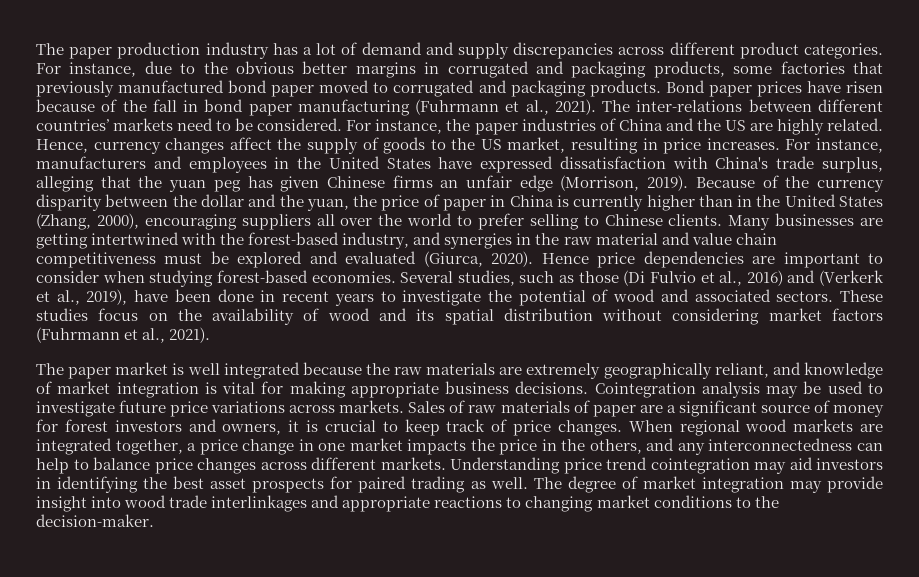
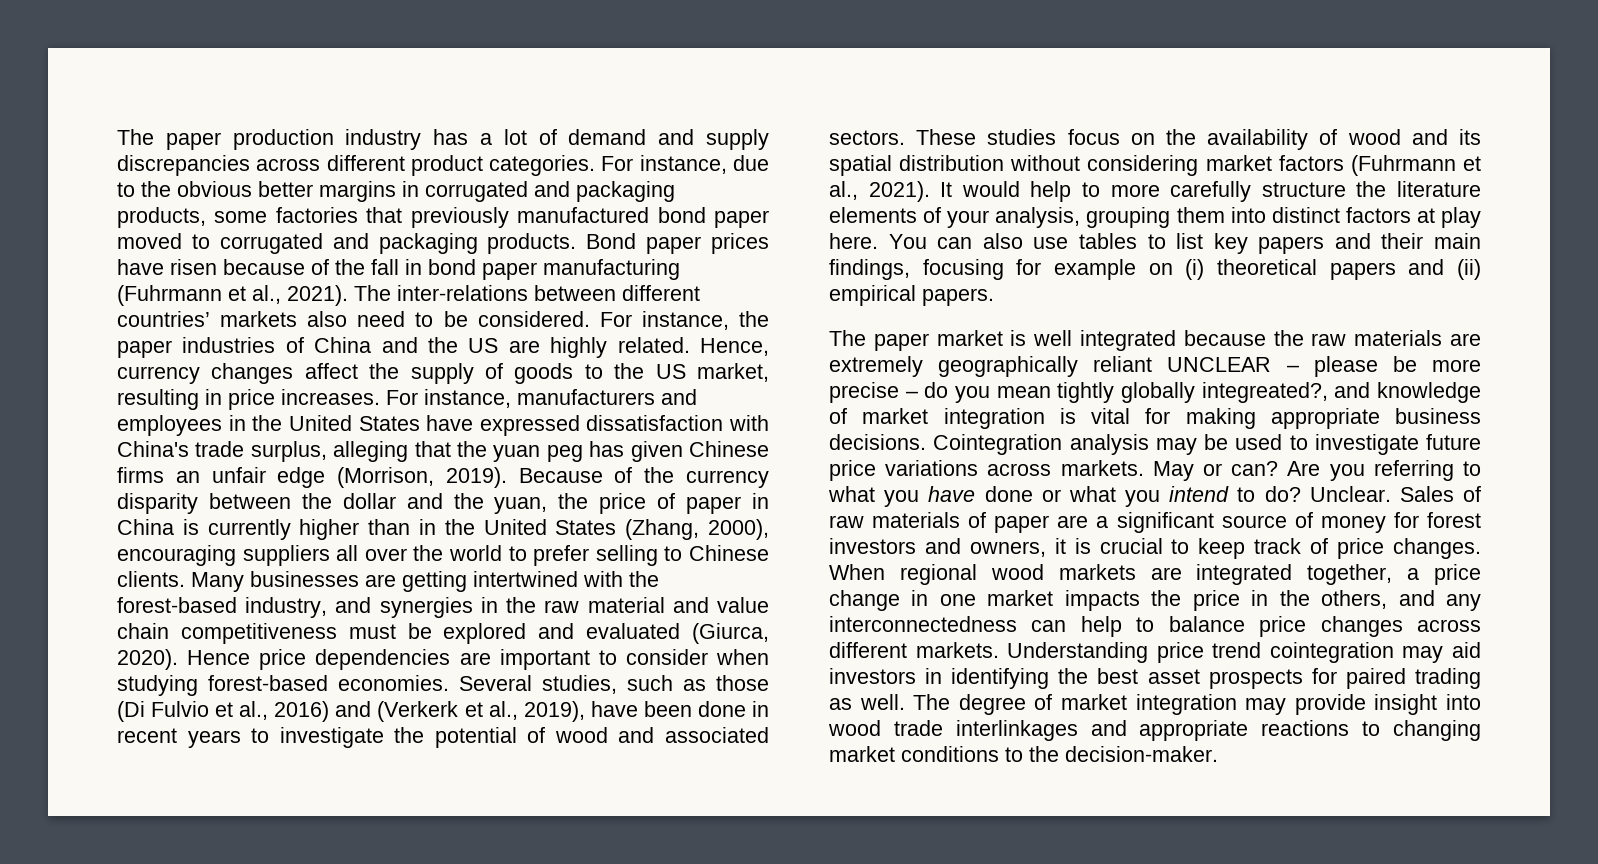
(174, 124) none -> [307,311,348,327] also
(211, 335) none -> [940,181,1481,202] [829,207,1481,228] [829,233,1481,254] [829,259,1481,280] [829,285,994,306] It would help to more carefully structure the literature elements of your analysis, grouping them into distinct factors at play here. You can also use tables to list key papers and their main findings, focusing for example on (i) theoretical papers and (ii) empirical papers.
[714,363,769,378] reliant, -> [1093,356,1481,377] [829,382,1328,403] reliant UNCLEAR – please be more precise – do you mean tightly globally integreated?,
(405, 406) none -> [1152,460,1481,481] [828,486,1391,507] May or can? Are you referring to what you have done or what you intend to do? Unclear.

